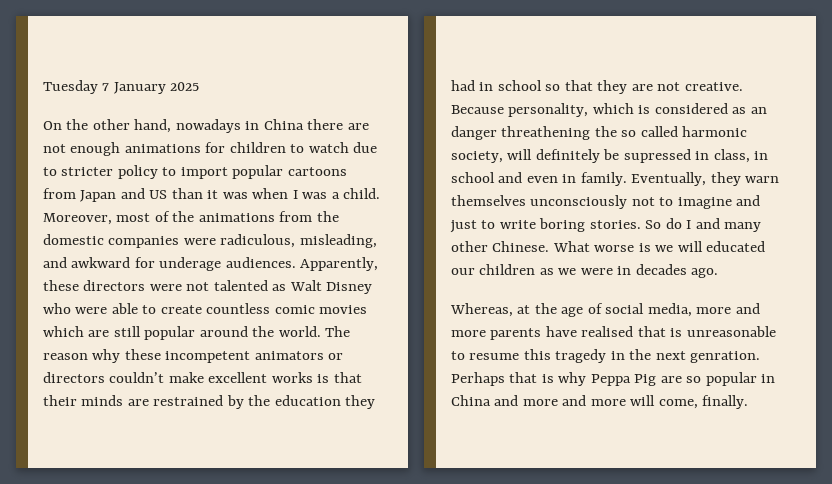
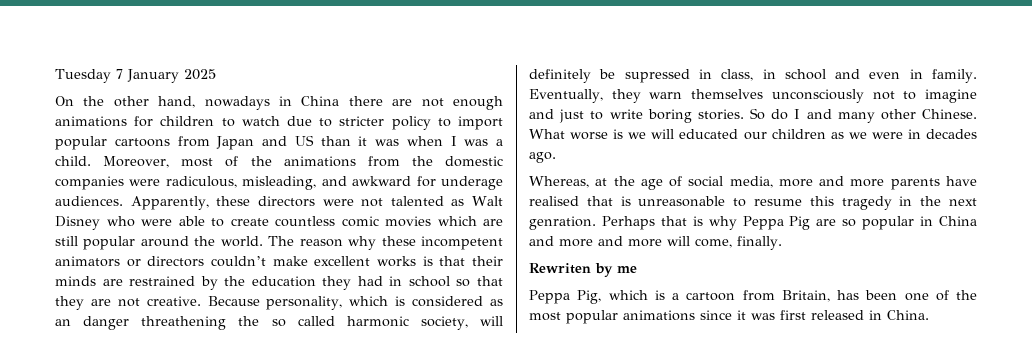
(749, 402) none -> [529,263,637,277] [529,290,977,304] [529,310,929,324] // Rewriten by me // Peppa Pig, which is a cartoon from Britain, has been one of the most popular animations since it was first released in China.

